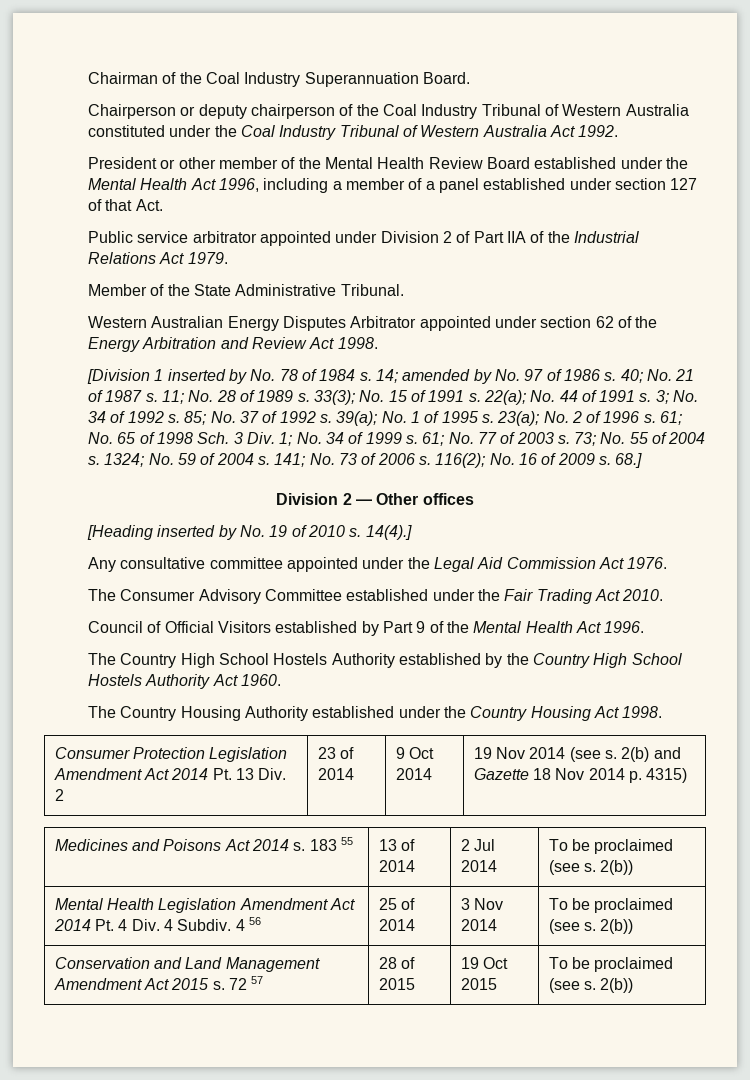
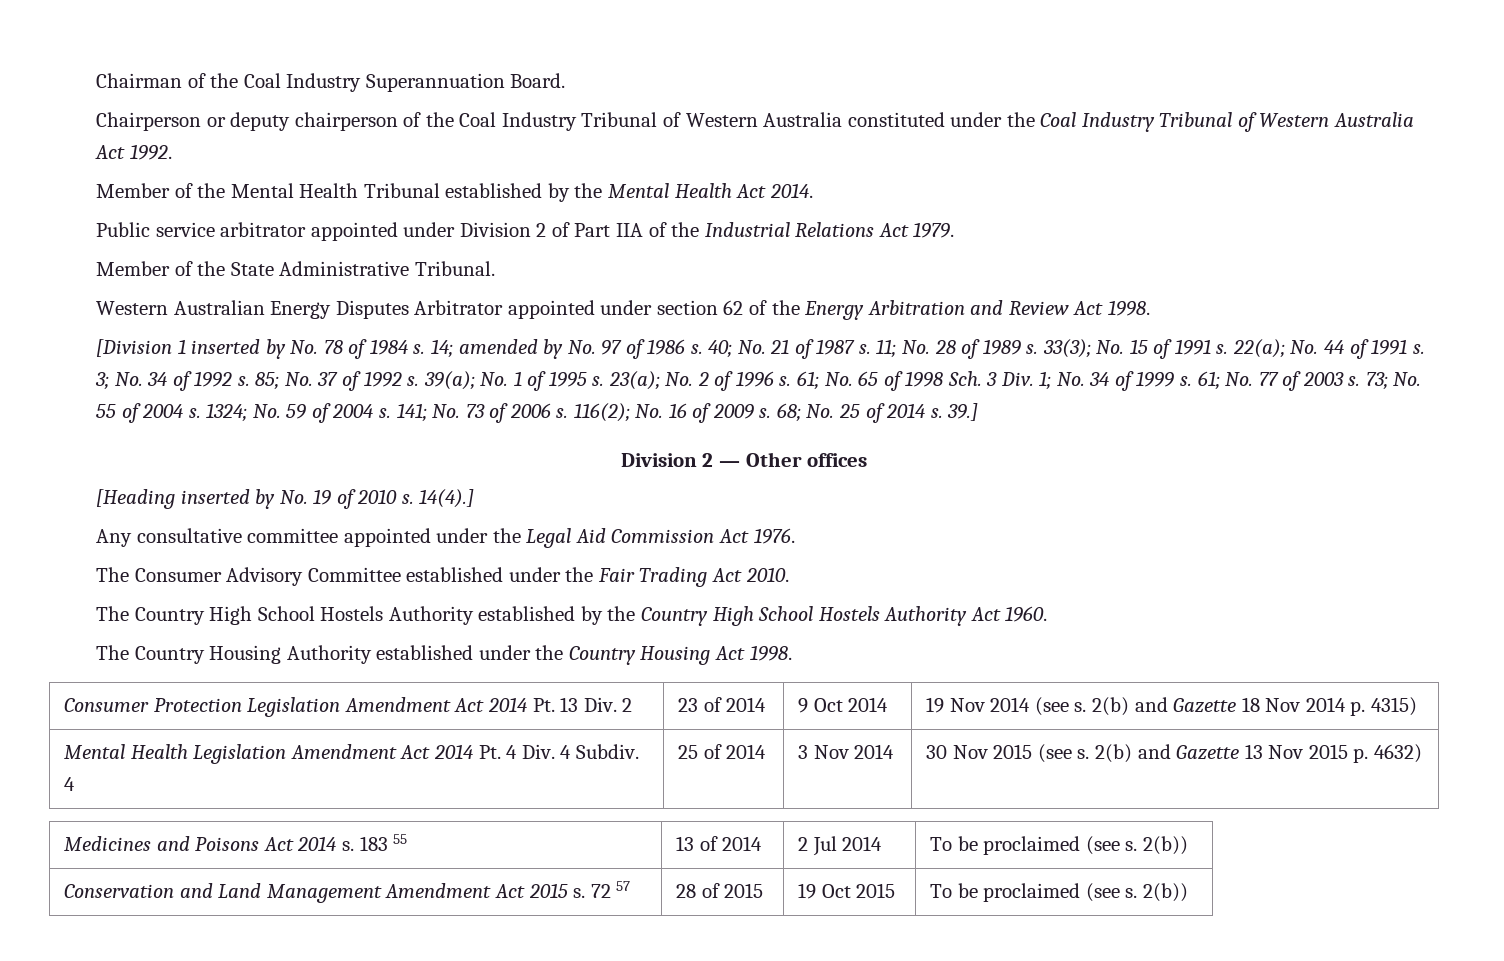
[88,157,688,169] [88,178,698,193] [88,199,163,211] President or other member of the Mental Health Review Board established under the Mental Health Act 1996, including a member of a panel established under section 127 of that Act. -> [96,183,813,202] Member of the Mental Health Tribunal established by the Mental Health Act 2014.
[615,453,643,468] 68.] -> [776,403,979,423] 68; No. 25 of 2014 s. 39.]
[88,621,645,636] // Council of Official Visitors established by Part 9 of the Mental Health Act 1996. -> (789, 574) none
(688, 775) none -> [64,744,639,764] [64,777,76,791] [678,744,767,759] [798,744,895,759] [926,744,1422,763] // Mental Health Legislation Amendment Act 2014 Pt. 4 Div. 4 Subdiv. 4 | 25 of 2014 | 3 Nov 2014 | 30 Nov 2015 (see s. 2(b) and Gazette 13 Nov 2015 p. 4632)
[54,898,355,913] [53,917,261,931] [378,898,415,910] [378,919,415,931] [460,898,503,910] [460,919,497,931] [548,898,674,913] [548,919,634,934] // Mental Health Legislation Amendment Act 2014 Pt. 4 Div. 4 Subdiv. 4 56 | 25 of 2014 | 3 Nov 2014 | To be proclaimed (see s. 2(b)) -> (1189, 845) none

